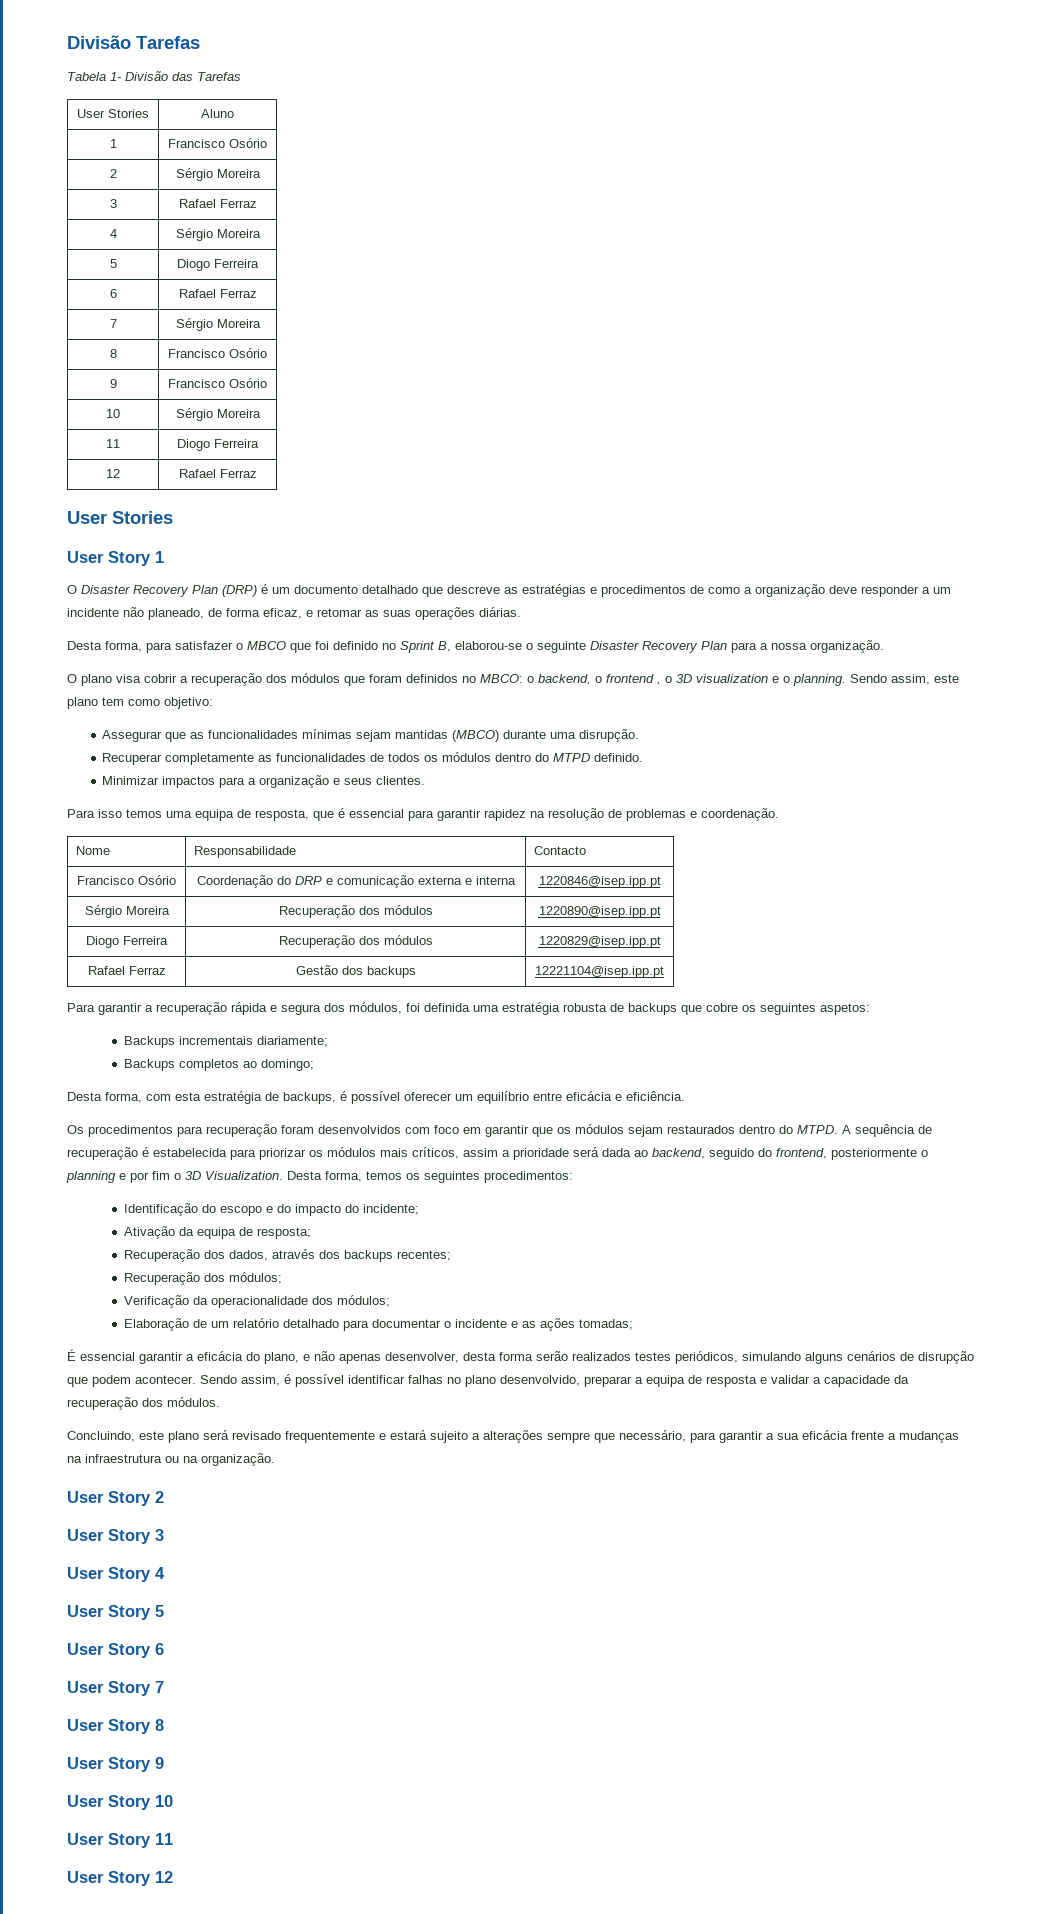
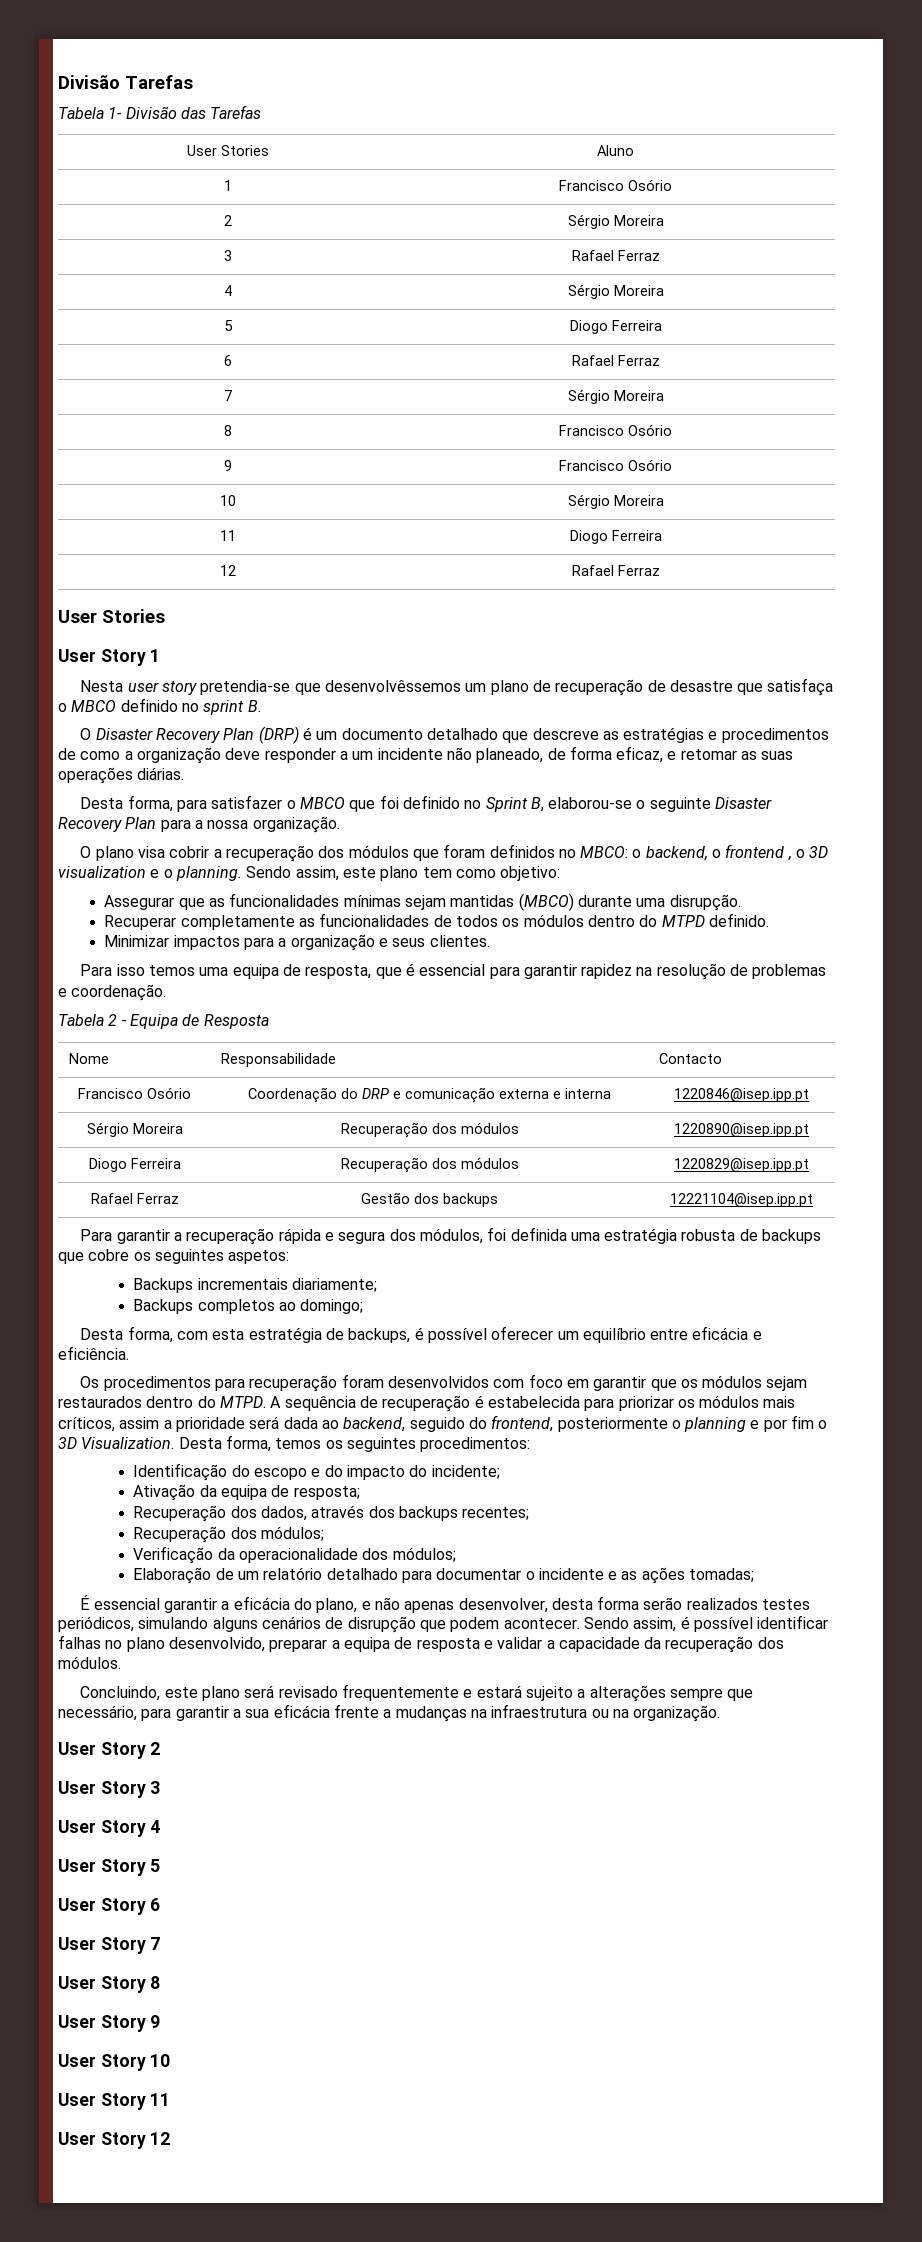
(164, 557) none -> [80,678,834,696] [58,698,261,715] // Nesta user story pretendia-se que desenvolvêssemos um plano de recuperação de desastre que satisfaça o MBCO definido no sprint B.
(779, 814) none -> [58,1014,269,1029] // Tabela 2 - Equipa de Resposta

